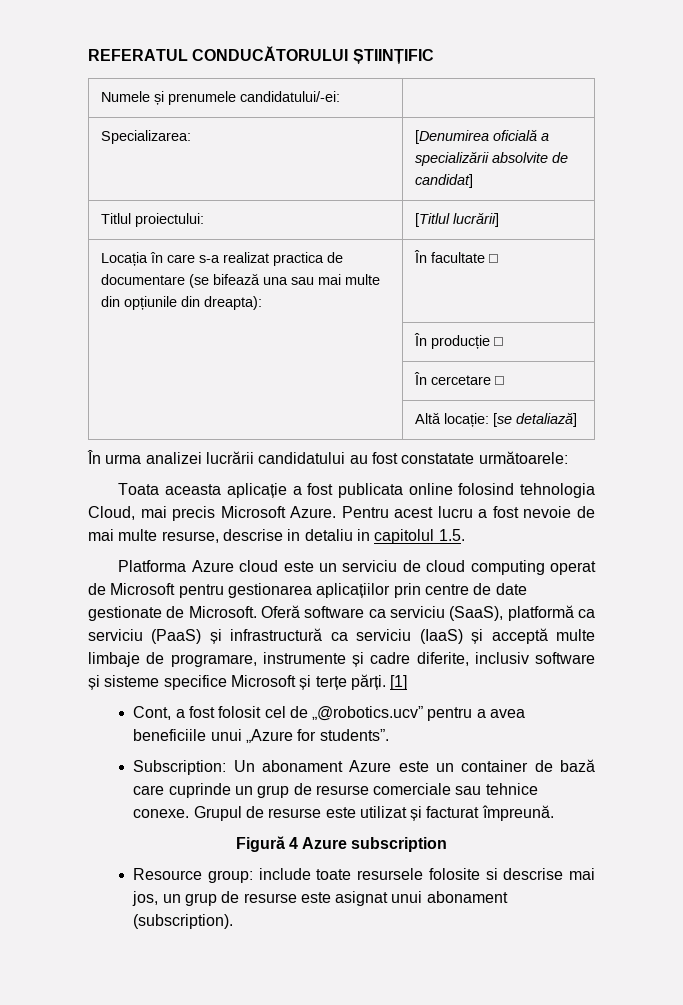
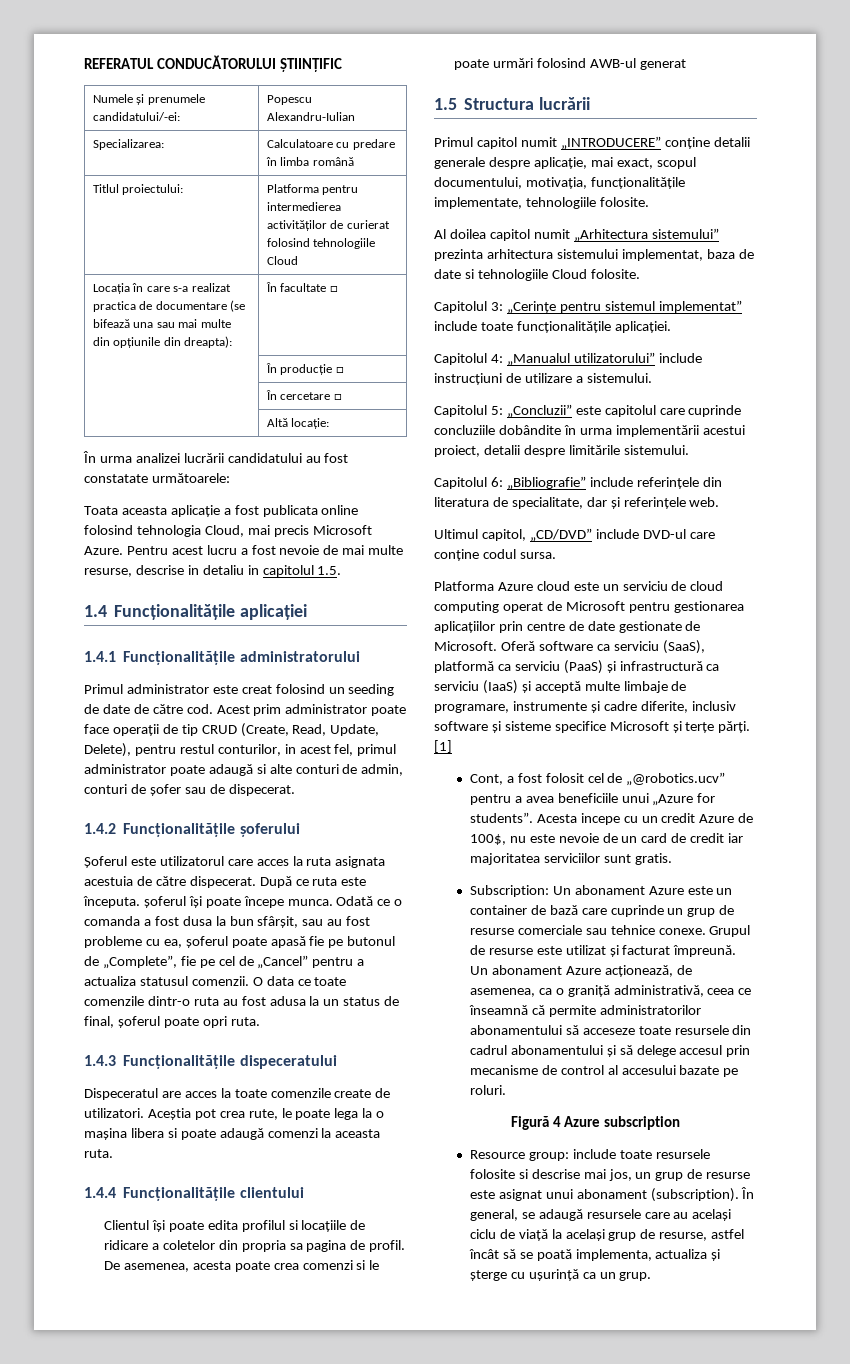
(340, 96) none -> [266,95,312,105] [266,112,355,121] Popescu Alexandru-Iulian
[414,129,549,144] [414,151,568,166] [414,174,473,188] [100,213,204,227] [414,212,499,227] [Denumirea oficială a specializării absolvite de candidat] // Titlul proiectului: | [Titlul lucrării] -> [266,139,395,150] [265,157,354,166] [92,184,184,195] [266,184,359,195] [266,202,341,211] [266,220,390,231] [266,238,376,249] [266,256,298,265] Calculatoare cu predare în limba română // Titlul proiectului: | Platforma pentru intermedierea activităților de curierat folosind tehnologiile Cloud
[492,412,577,427] [se detaliază] -> (330, 423) none
(465, 535) none -> [84,604,308,620] [84,651,360,665] [84,684,395,696] [84,704,407,716] [84,723,380,737] [84,743,397,757] [84,764,404,776] [84,784,295,796] [84,823,300,837] [84,856,386,868] [84,876,367,888] [83,896,403,908] [84,916,371,928] [84,936,396,948] [84,955,365,969] [84,976,347,986] [84,996,400,1006] [84,1016,260,1028] [84,1055,337,1069] [84,1088,391,1100] [84,1108,385,1120] [84,1128,381,1140] [84,1149,113,1158] [84,1187,304,1201] [103,1220,366,1232] [103,1240,406,1252] [103,1260,380,1272] [453,58,686,70] [434,97,591,110] [434,136,750,150] [434,157,696,169] [434,177,685,189] [434,197,649,209] [434,228,719,242] [434,249,754,261] [434,269,640,281] [434,300,742,314] [434,321,671,333] [434,352,702,366] [434,373,652,385] [434,404,742,418] [434,425,745,437] [434,445,689,457] [434,476,722,490] [434,497,720,509] [434,528,715,542] [434,549,556,561] // 1.4 Funcționalitățile aplicației // 1.4.1 Funcționalitățile administratorului // Primul administrator este creat folosind un seeding de date de către cod. Acest prim administrator poate face operații de tip CRUD (Create, Read, Update, Delete), pentru restul conturilor, in acest fel, primul administrator poate adaugă si alte conturi de admin, conturi de șofer sau de dispecerat. // 1.4.2 Funcționalitățile șoferului // Șoferul este utilizatorul care acces la ruta asignata acestuia de către dispecerat. După ce ruta este începuta. șoferul își poate începe munca. Odată ce o comanda a fost dusa la bun sfârșit, sau au fost probleme cu ea, șoferul poate apasă fie pe butonul de „Complete”, fie pe cel de „Cancel” pentru a actualiza statusul comenzii. O data ce toate comenzile dintr-o ruta au fost adusa la un status de final, șoferul poate opri ruta. // 1.4.3 Funcționalitățile dispeceratului // Dispeceratul are acces la toate comenzile create de utilizatori. Aceștia pot crea rute, le poate lega la o mașina libera si poate adaugă comenzi la aceasta ruta. // 1.4.4 Funcționalitățile clientului // Clientul își poate edita profilul si locațiile de ridicare a coletelor din propria sa pagina de profil. De asemenea, acesta poate crea comenzi si le poate urmări folosind AWB-ul generat // 1.5 Structura lucrării // Primul capitol numit „INTRODUCERE” conține detalii generale despre aplicație, mai exact, scopul documentului, motivația, funcționalitățile implementate, tehnologiile folosite. // Al doilea capitol numit „Arhitectura sistemului” prezinta arhitectura sistemului implementat, baza de date si tehnologiile Cloud folosite. // Capitolul 3: „Cerințe pentru sistemul implementat” include toate funcționalitățile aplicației. // Capitolul 4: „Manualul utilizatorului” include instrucțiuni de utilizare a sistemului. // Capitolul 5: „Concluzii” este capitolul care cuprinde concluziile dobândite în urma implementării acestui proiect, detalii despre limitările sistemului. // Capitolul 6: „Bibliografie” include referințele din literatura de specialitate, dar și referințele web. // Ultimul capitol, „CD/DVD” include DVD-ul care conține codul sursa.
(389, 735) none -> [536,813,754,825] [469,833,744,845] [469,853,672,865] Acesta incepe cu un credit Azure de 100$, nu este nevoie de un card de credit iar majoritatea serviciilor sunt gratis.
(554, 813) none -> [469,965,692,977] [469,985,752,997] [468,1005,701,1017] [469,1025,752,1035] [469,1045,751,1057] [469,1065,739,1077] [469,1085,506,1095] Un abonament Azure acționează, de asemenea, ca o graniță administrativă, ceea ce înseamnă că permite administratorilor abonamentului să acceseze toate resursele din cadrul abonamentului și să delege accesul prin mecanisme de control al accesului bazate pe roluri.
(234, 921) none -> [741,1187,755,1199] [469,1209,732,1221] [469,1229,745,1241] [468,1249,721,1261] [469,1269,652,1281] În general, se adaugă resursele care au același ciclu de viață la același grup de resurse, astfel încât să se poată implementa, actualiza și șterge cu ușurință ca un grup.

